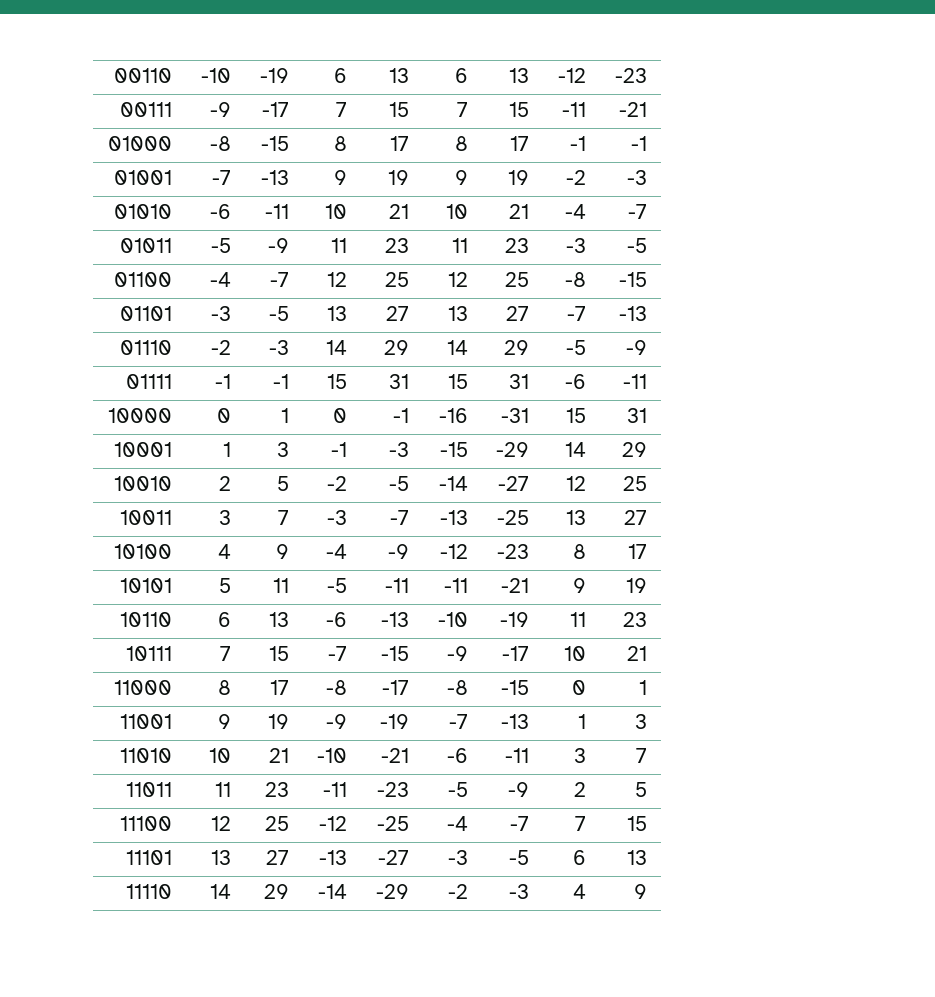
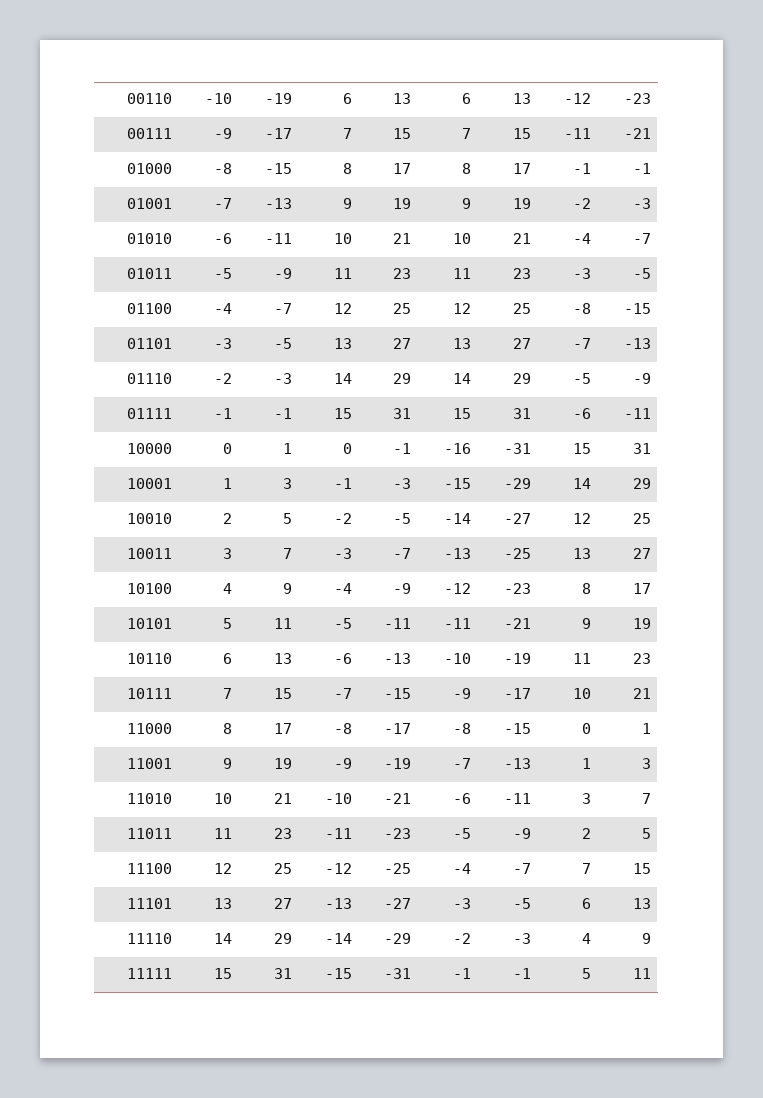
(648, 891) none -> [126,968,172,979] [213,968,232,979] [273,968,292,979] [324,968,352,979] [383,968,411,979] [452,968,471,979] [512,968,531,979] [581,968,591,979] [632,968,651,979] // 11111 | 15 | 31 | -15 | -31 | -1 | -1 | 5 | 11

